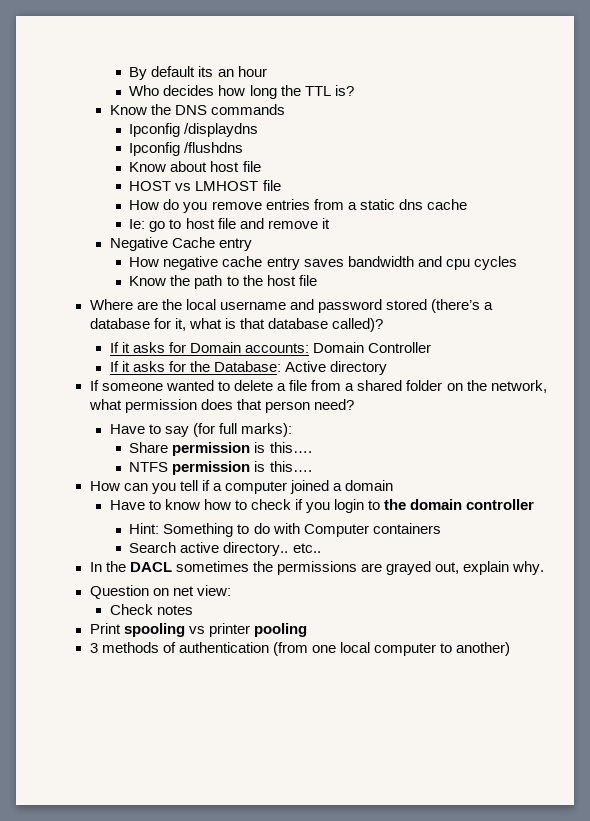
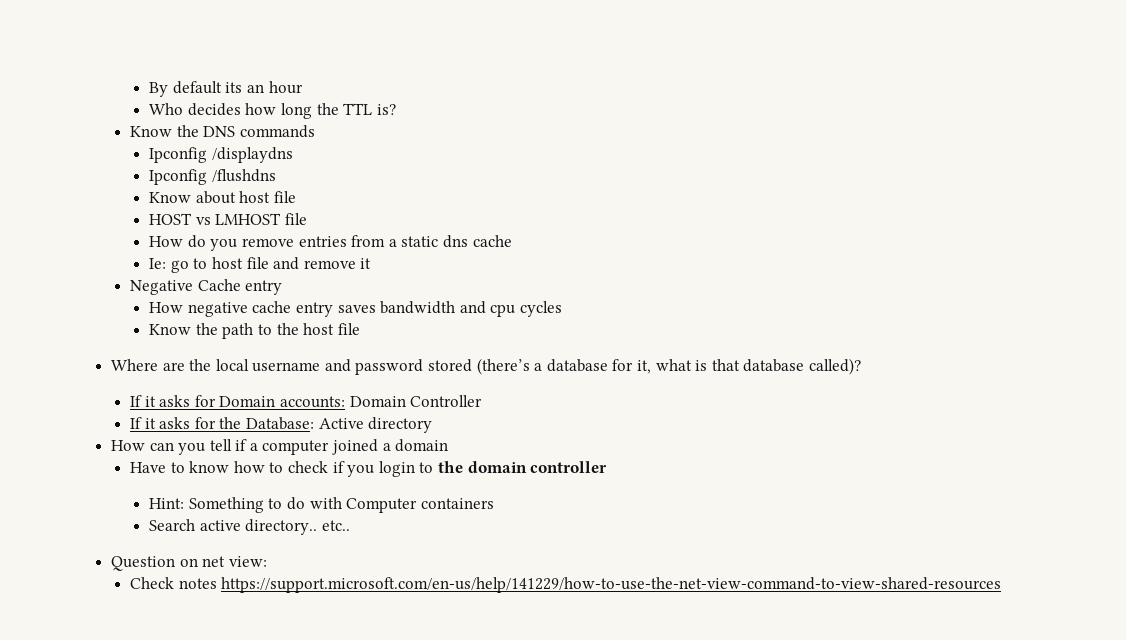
[89,380,547,393] [88,399,355,413] [109,423,292,437] [129,442,312,456] [129,461,312,475] // If someone wanted to delete a file from a shared folder on the network, what permission does that person need? // Have to say (for full marks): // Share permission is this…. // NTFS permission is this…. -> (433, 425) none
[89,561,545,575] // In the DACL sometimes the permissions are grayed out, explain why. -> (350, 525) none
[89,623,308,637] [89,642,511,656] // Print spooling vs printer pooling // 3 methods of authentication (from one local computer to another) -> [221,577,1002,593] https://support.microsoft.com/en-us/help/141229/how-to-use-the-net-view-command-to-view-shared-resources

